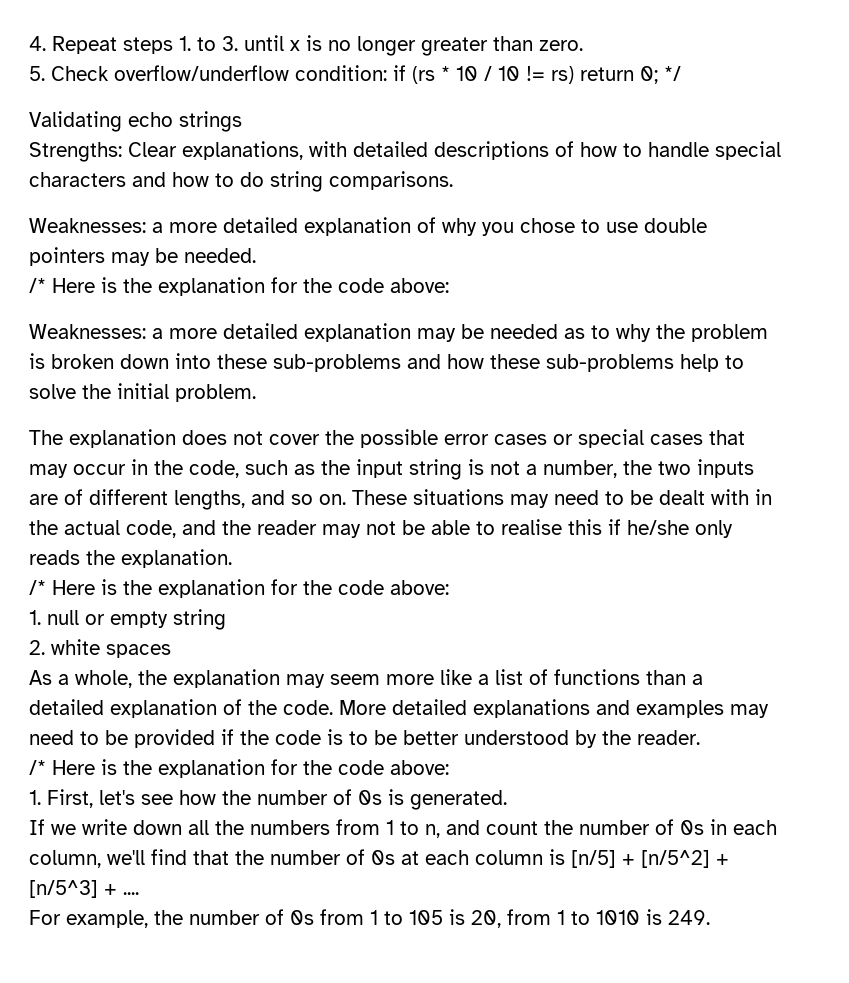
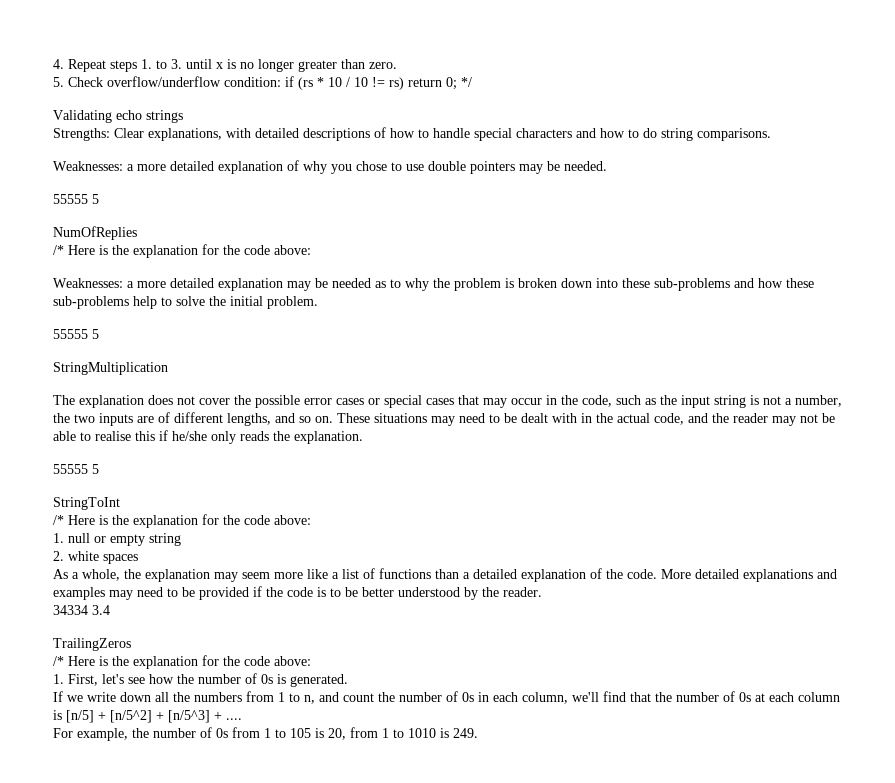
(256, 255) none -> [53,194,99,204] [53,226,137,240] // 55555 5 // NumOfReplies
(256, 393) none -> [53,329,99,339] [53,362,168,375] // 55555 5 // StringMultiplication
(232, 558) none -> [53,464,99,474] [53,497,120,510] // 55555 5 // StringToInt
(700, 737) none -> [53,605,110,615] [53,638,131,651] // 34334 3.4 // TrailingZeros

